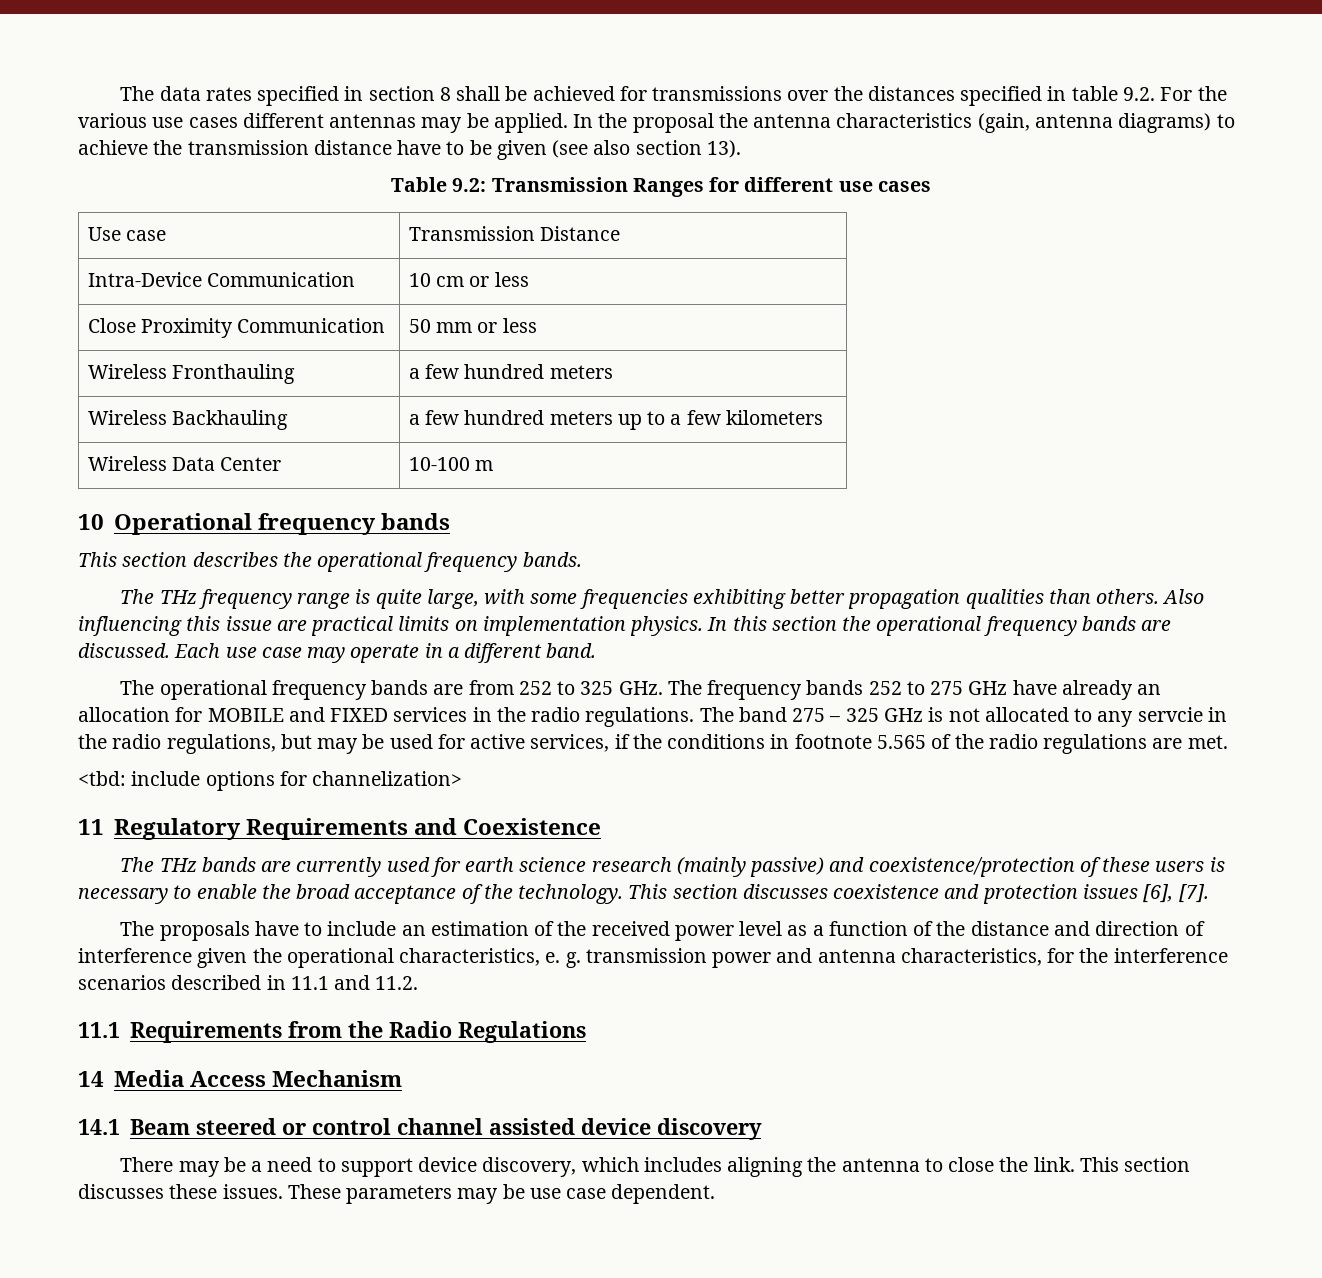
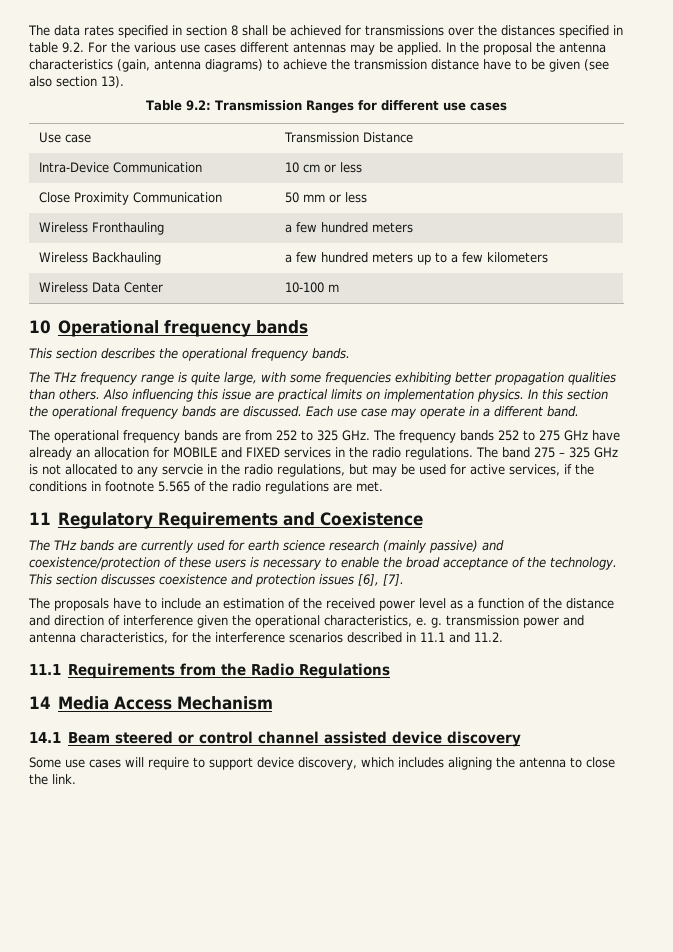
[78,771,463,791] // <tbd: include options for channelization> -> (383, 486) none
[120,1157,313,1177] There may be a need -> [29,757,189,770] Some use cases will require
[1080,1157,1191,1172] [78,1184,716,1204] This section discusses these issues. These parameters may be use case dependent. -> (76, 779) none

